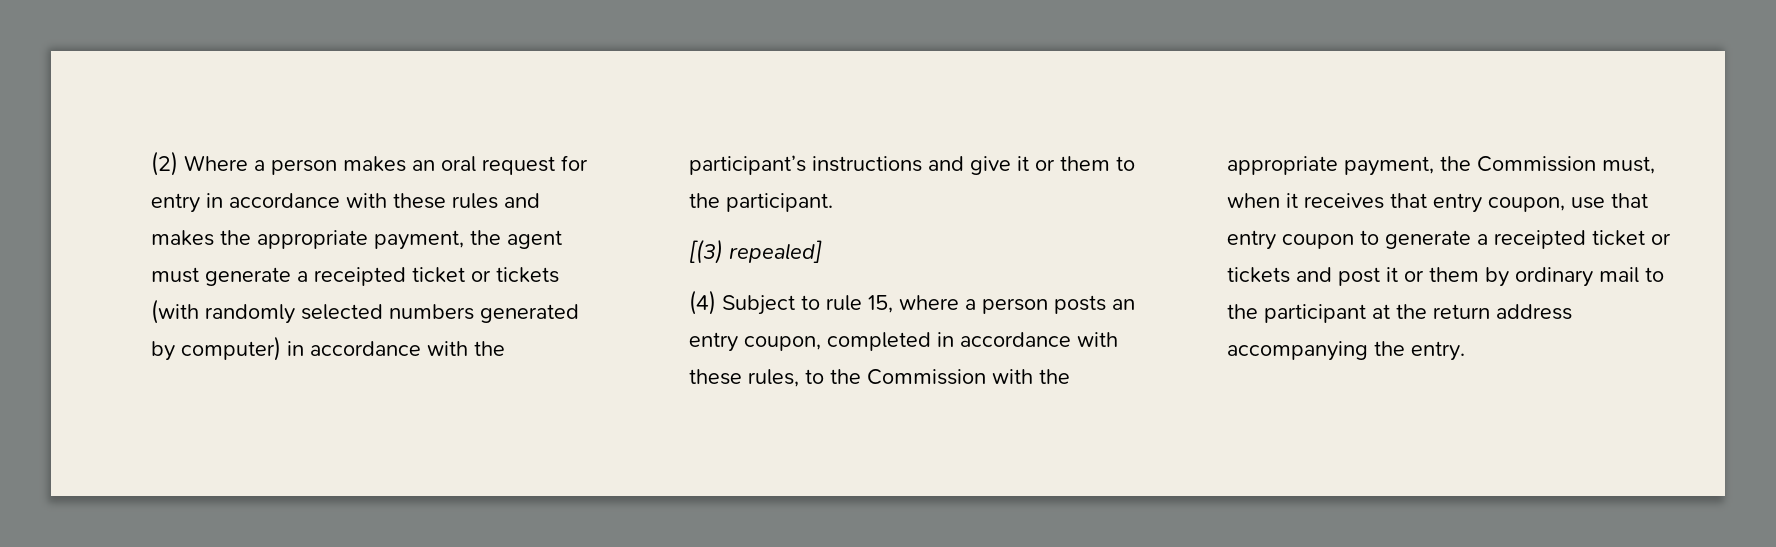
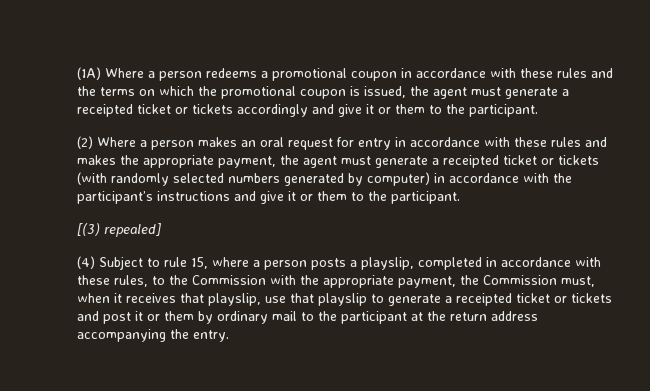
(151, 163) none -> [77,67,614,81] [77,86,570,99] [77,104,539,117] (1A) Where a person redeems a promotional coupon in accordance with these rules and the terms on which the promotional coupon is issued, the agent must generate a receipted ticket or tickets accordingly and give it or them to the participant. //
[1112,299,1136,310] [689,332,822,352] an entry coupon, -> [350,257,415,270] a playslip,
[1433,193,1649,213] [1227,230,1355,250] entry coupon, use that entry coupon -> [208,293,368,306] playslip, use that playslip

